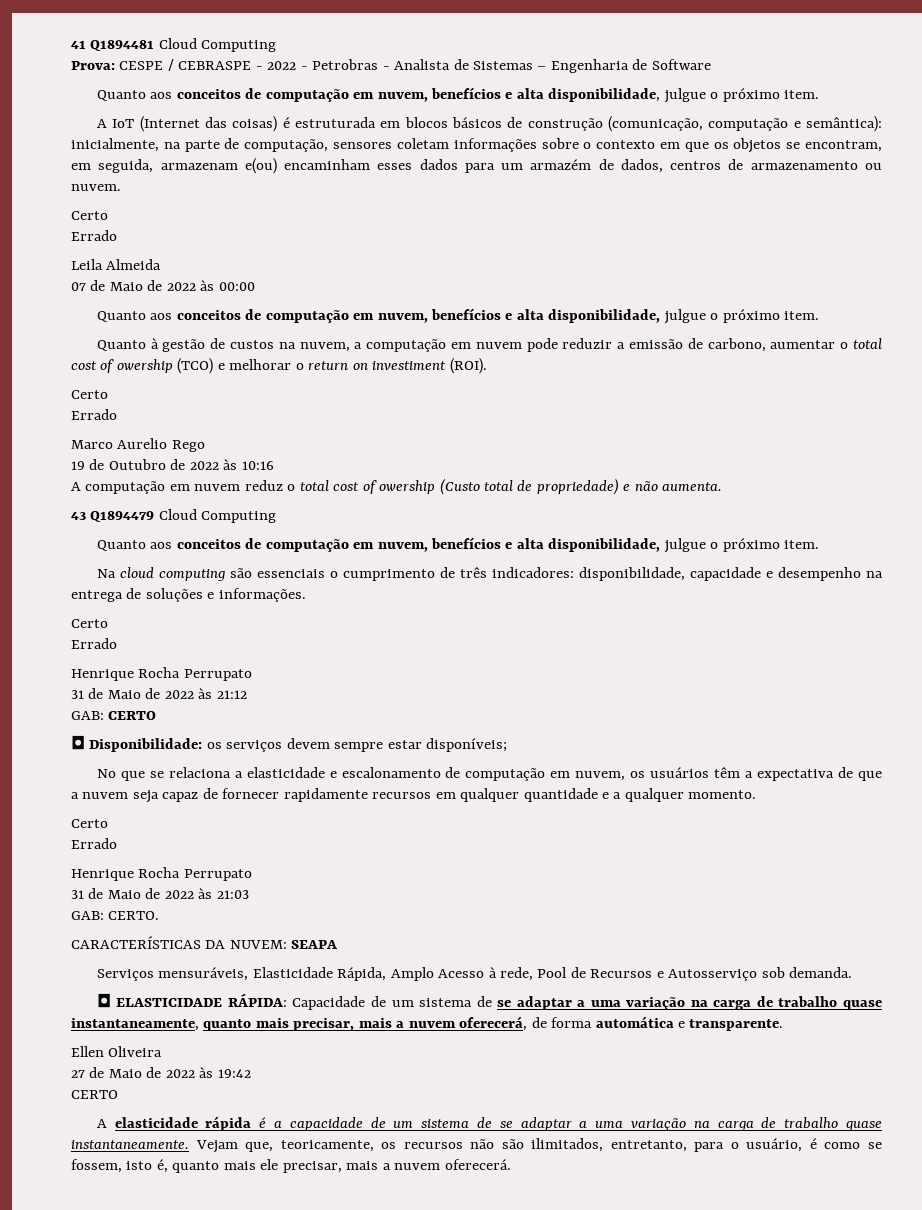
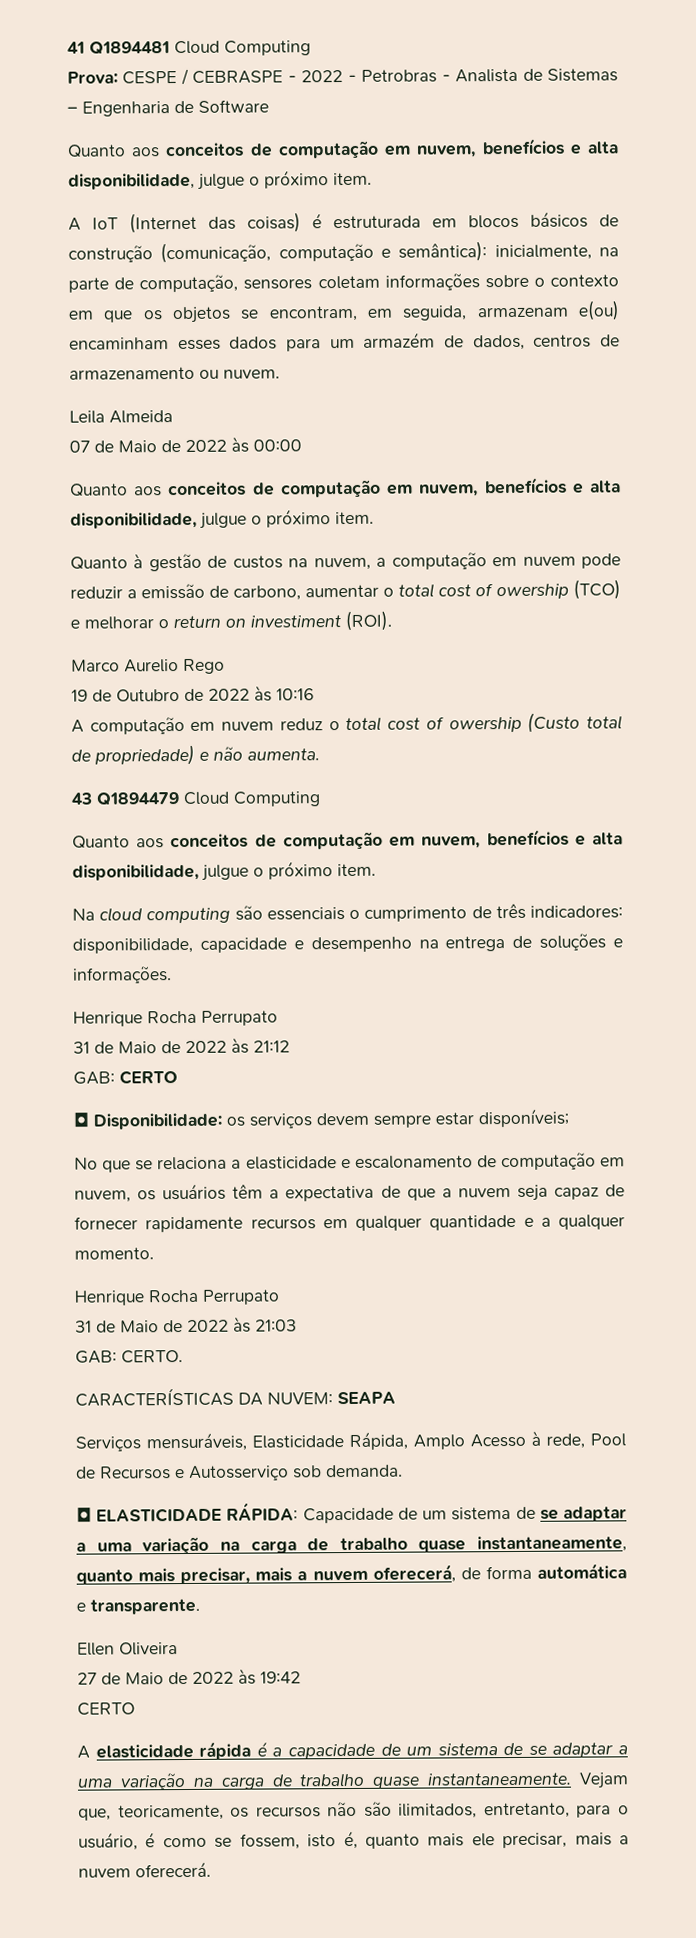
[71,211,108,220] [71,230,117,241] // Certo // Errado -> (280, 374) none
[71,390,108,399] [71,409,117,420] // Certo // Errado -> (392, 621) none
[71,619,108,628] [71,638,117,649] // Certo // Errado -> (172, 975) none
[71,819,108,828] [71,838,117,849] // Certo // Errado -> (154, 1253) none

